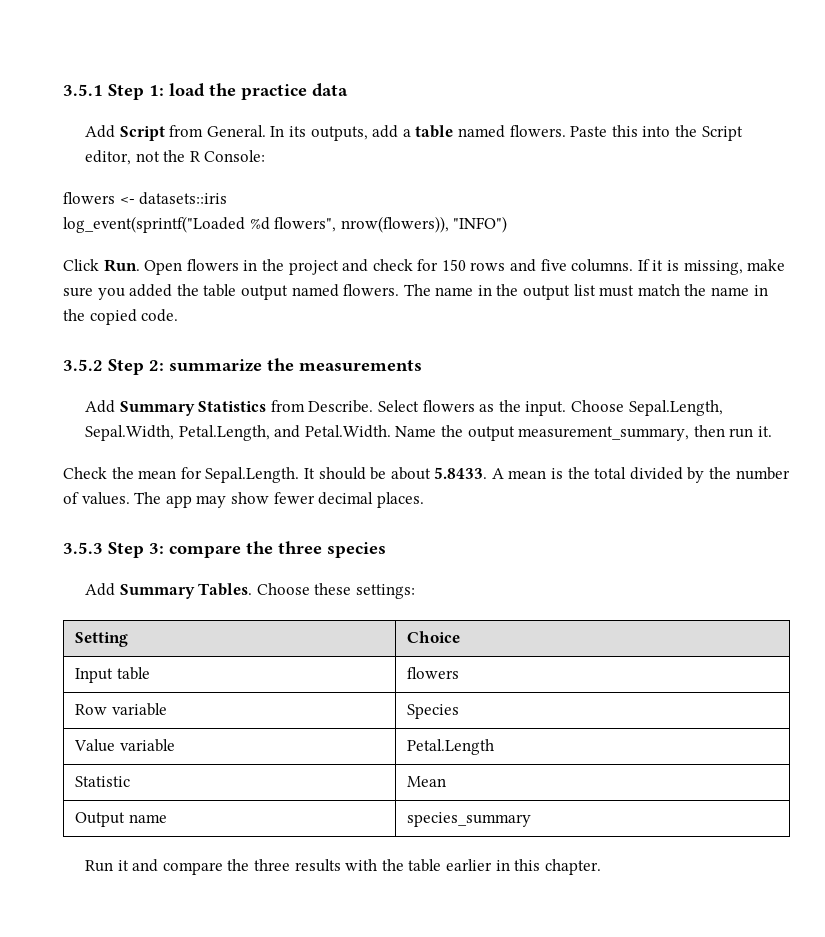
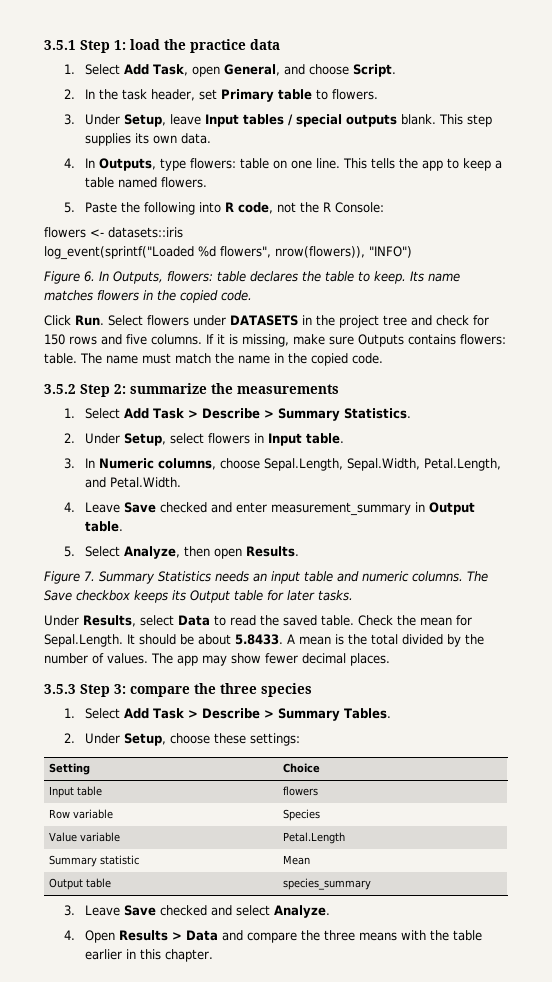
[85,125,743,141] [85,150,132,165] Add Script from General. In its outputs, add a table named flowers. Paste this into the Script editor, -> [64,64,396,77] [64,89,378,102] [64,114,492,127] [84,133,211,146] [64,158,502,171] [84,177,207,188] [64,202,273,215] 1. Select Add Task, open General, and choose Script. // 2. In the task header, set Primary table to flowers. // 3. Under Setup, leave Input tables / special outputs blank. This step supplies its own data. // 4. In Outputs, type flowers: table on one line. This tells the app to keep a table named flowers. // 5. Paste the following into R code,
[63,259,339,275] Click Run. Open flowers in the project -> [44,271,460,284] [44,290,252,303] [44,315,407,328] Figure 6. In Outputs, flowers: table declares the table to keep. Its name matches flowers in the copied code. // Click Run. Select flowers under DATASETS in the project tree
[97,284,596,300] you added the table output named flowers. The name in the output list -> [358,334,506,347] [44,353,138,364] Outputs contains flowers: table. The name
[85,400,624,416] Add Summary Statistics from Describe. Select flowers as the input. Choose -> [64,408,411,421] [64,433,344,446] [64,458,260,470] 1. Select Add Task > Describe > Summary Statistics. // 2. Under Setup, select flowers in Input table. // 3. In Numeric columns, choose
[395,425,772,441] Name the output measurement_summary, then run it. // -> [64,502,475,516] [84,521,123,532] [64,546,299,559] [44,571,488,584] [44,590,353,603] [44,615,354,627] // 4. Leave Save checked and enter measurement_summary in Output table. // 5. Select Analyze, then open Results. // Figure 7. Summary Statistics needs an input table and numeric columns. The Save checkbox keeps its Output table for later tasks. // Under Results, select Data to read the saved table.
[85,583,310,599] Add Summary Tables. Choose -> [64,708,391,721] [64,733,210,746] 1. Select Add Task > Describe > Summary Tables. // 2. Under Setup, choose
[74,776,130,787] Statistic -> [49,855,140,867] Summary statistic
[128,814,167,823] name -> [86,878,112,888] table
[85,860,129,872] Run it -> [64,905,330,918] [64,930,218,943] 3. Leave Save checked and select Analyze. // 4. Open Results > Data
[294,859,341,872] results -> [358,932,397,941] means

